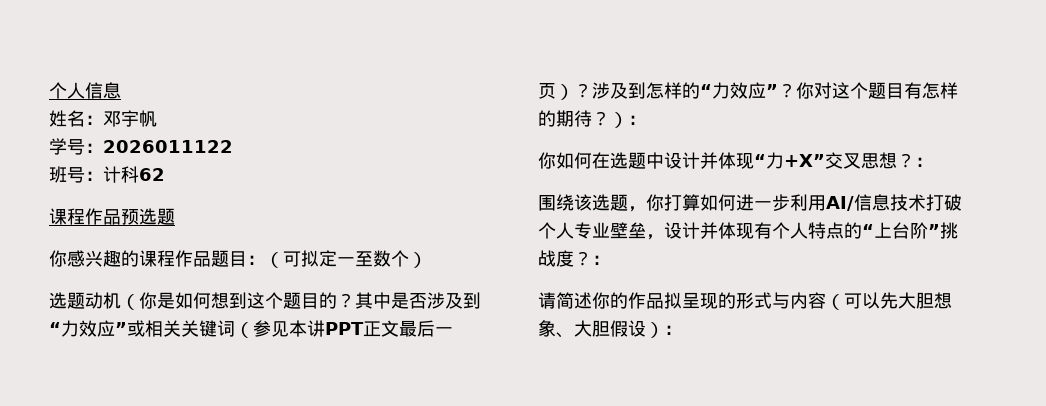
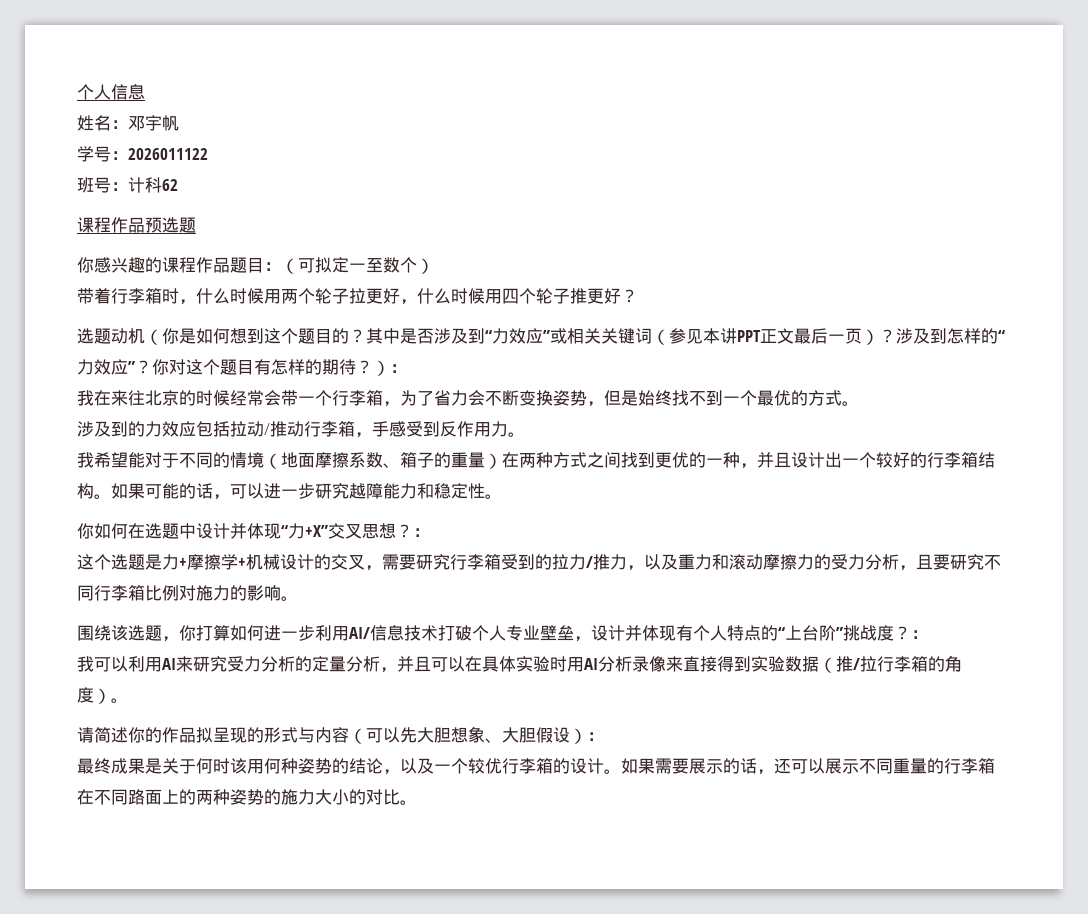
(427, 260) none -> [77,288,638,305] // 带着行李箱时，什么时候用两个轮子拉更好，什么时候用四个轮子推更好？
(646, 120) none -> [77,390,859,407] [77,421,525,438] [77,452,995,469] [77,483,502,500] // 我在来往北京的时候经常会带一个行李箱，为了省力会不断变换姿势，但是始终找不到一个最优的方式。 // 涉及到的力效应包括拉动/推动行李箱，手感受到反作用力。 // 我希望能对于不同的情境（地面摩擦系数、箱子的重量）在两种方式之间找到更优的一种，并且设计出一个较好的行李箱结构。如果可能的话，可以进一步研究越障能力和稳定性。
(933, 162) none -> [77,554,1001,571] [77,585,298,601] // 这个选题是力+摩擦学+机械设计的交叉，需要研究行李箱受到的拉力/推力，以及重力和滚动摩擦力的受力分析，且要研究不同行李箱比例对施力的影响。
(610, 260) none -> [77,655,962,673] [77,687,128,704] // 我可以利用AI来研究受力分析的定量分析，并且可以在具体实验时用AI分析录像来直接得到实验数据（推/拉行李箱的角度）。
(682, 330) none -> [77,758,995,775] [77,789,417,805] // 最终成果是关于何时该用何种姿势的结论，以及一个较优行李箱的设计。如果需要展示的话，还可以展示不同重量的行李箱在不同路面上的两种姿势的施力大小的对比。

